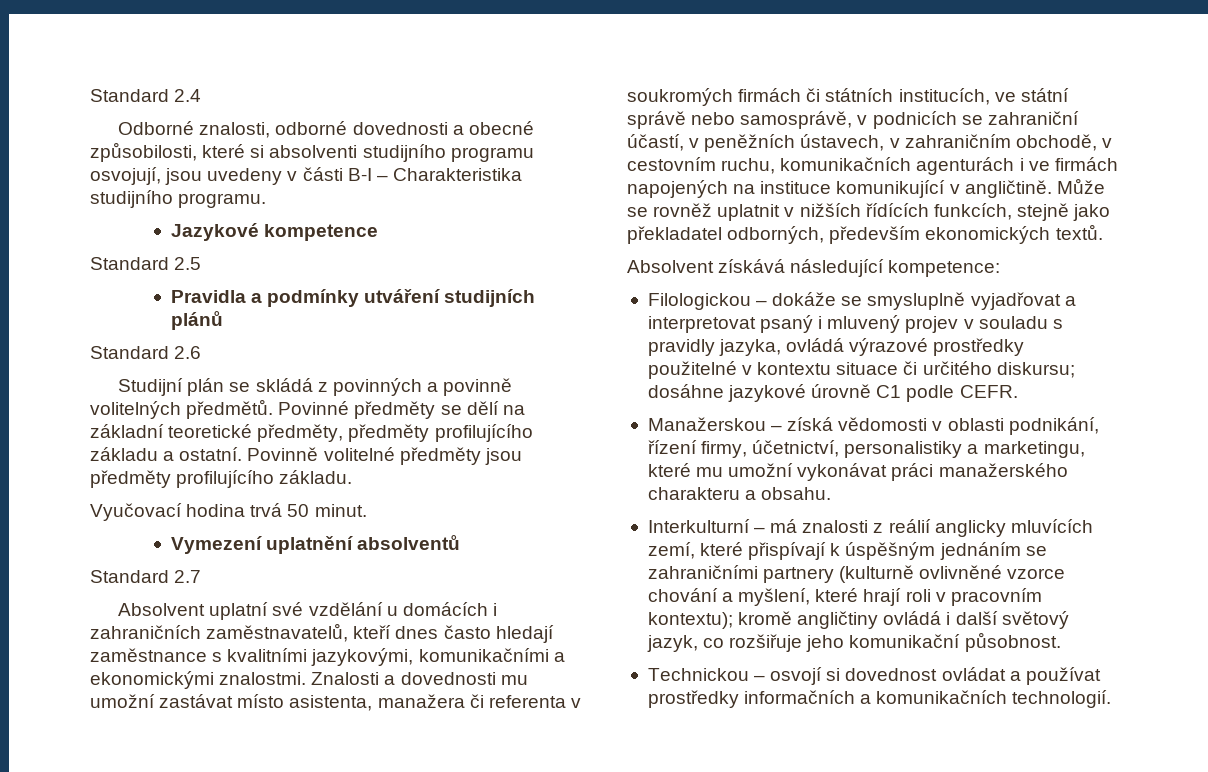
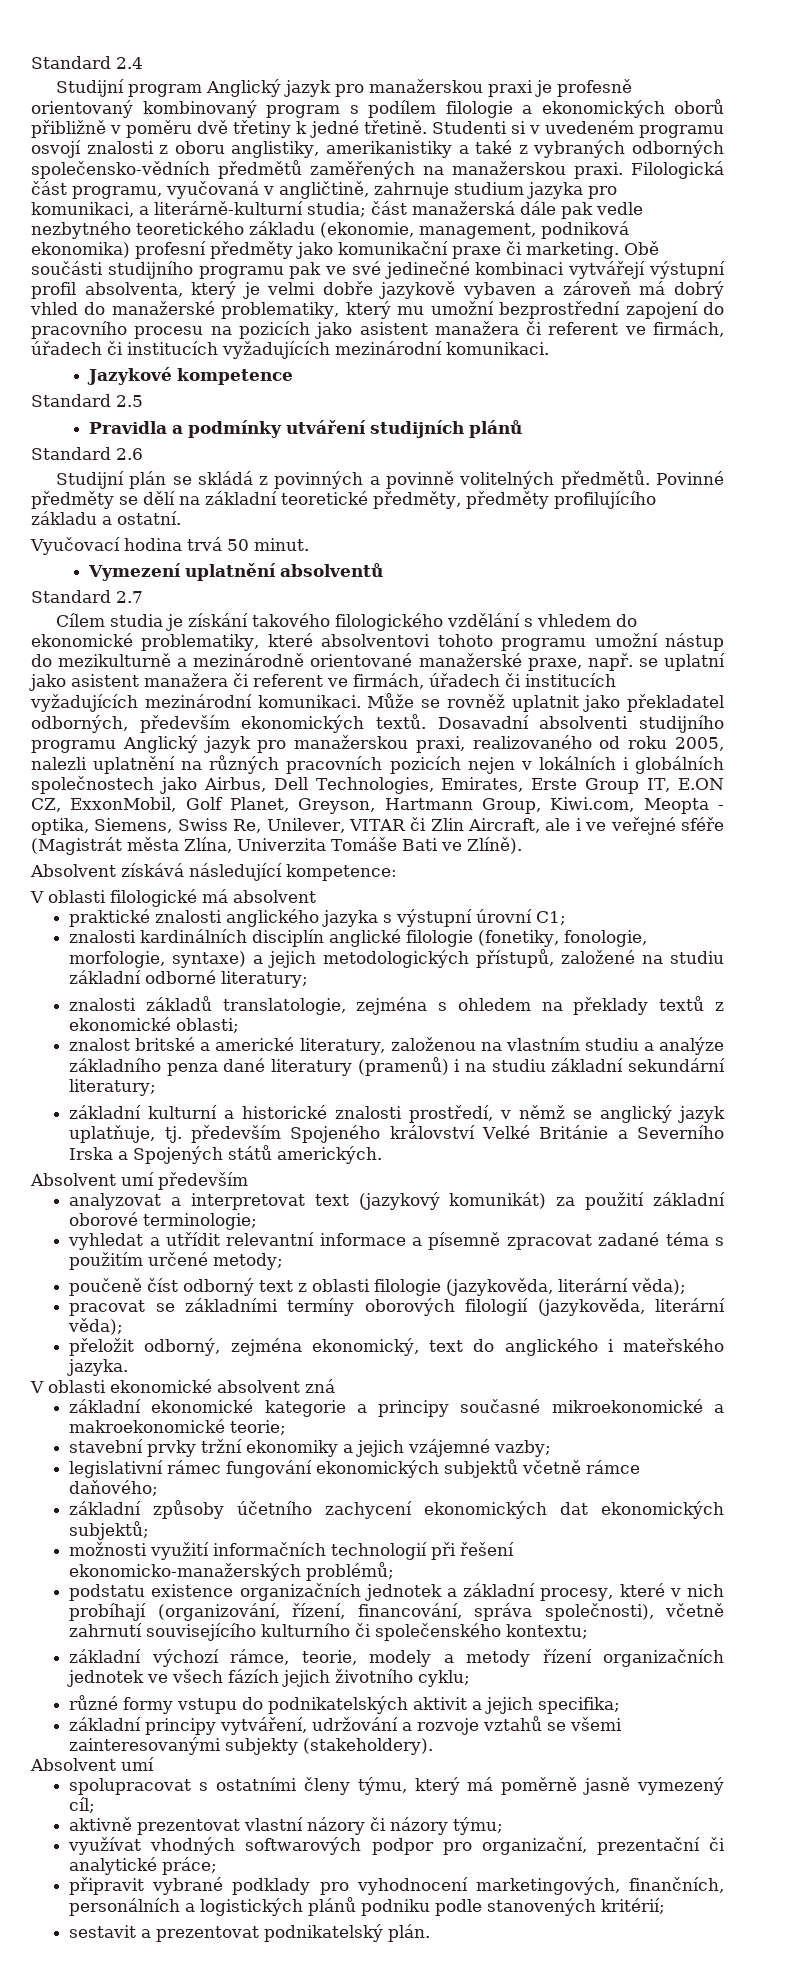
[118,121,534,138] [90,142,534,162] [90,167,522,185] [90,190,267,208] Odborné znalosti, odborné dovednosti a obecné způsobilosti, které si absolventi studijního programu osvojují, jsou uvedeny v části B-I – Charakteristika studijního programu. -> [55,79,632,97] [31,99,724,118] [31,120,724,138] [31,140,724,158] [31,160,724,179] [31,181,617,199] [31,201,643,219] [31,221,629,239] [31,241,659,259] [31,261,725,279] [31,281,724,299] [30,301,724,319] [31,321,724,339] [31,341,549,359] Studijní program Anglický jazyk pro manažerskou praxi je profesně orientovaný kombinovaný program s podílem filologie a ekonomických oborů přibližně v poměru dvě třetiny k jedné třetině. Studenti si v uvedeném programu osvojí znalosti z oboru anglistiky, amerikanistiky a také z vybraných odborných společensko-vědních předmětů zaměřených na manažerskou praxi. Filologická část programu, vyučovaná v angličtině, zahrnuje studium jazyka pro komunikaci, a literárně-kulturní studia; část manažerská dále pak vedle nezbytného teoretického základu (ekonomie, management, podniková ekonomika) profesní předměty jako komunikační praxe či marketing. Obě součásti studijního programu pak ve své jedinečné kombinaci vytvářejí výstupní profil absolventa, který je velmi dobře jazykově vybaven a zároveň má dobrý vhled do manažerské problematiky, který mu umožní bezprostřední zapojení do pracovního procesu na pozicích jako asistent manažera či referent ve firmách, úřadech či institucích vyžadujících mezinárodní komunikaci.
[247,447,522,465] [90,470,353,488] Povinně volitelné předměty jsou předměty profilujícího základu. -> (181, 518) none
[118,602,497,620] [90,623,554,643] [90,648,565,666] [90,671,528,689] [90,694,581,711] [627,88,1069,106] [627,111,1079,129] [627,134,1112,152] [627,157,1118,175] [627,178,1105,198] [627,203,1069,221] Absolvent uplatní své vzdělání u domácích i zahraničních zaměstnavatelů, kteří dnes často hledají zaměstnance s kvalitními jazykovými, komunikačními a ekonomickými znalostmi. Znalosti a dovednosti mu umožní zastávat místo asistenta, manažera či referenta v soukromých firmách či státních institucích, ve státní správě nebo samosprávě, v podnicích se zahraniční účastí, v peněžních ústavech, v zahraničním obchodě, v cestovním ruchu, komunikačních agenturách i ve firmách napojených na instituce komunikující v angličtině. Může se rovněž uplatnit v nižších řídících funkcích, stejně -> [55,613,637,631] [31,633,724,651] [31,653,725,671] [29,673,616,691] [30,693,579,712] Cílem studia je získání takového filologického vzdělání s vhledem do ekonomické problematiky, které absolventovi tohoto programu umožní nástup do mezikulturně a mezinárodně orientované manažerské praxe, např. se uplatní jako asistent manažera či referent ve firmách, úřadech či institucích vyžadujících mezinárodní komunikaci. Může se rovněž uplatnit
[627,259,1001,277] [647,292,1076,310] [647,315,1063,333] [647,338,1025,356] [647,361,1075,379] [647,384,1018,402] [647,417,1099,435] [647,440,1085,458] [647,463,1068,481] [647,487,832,500] [647,519,1093,537] [647,542,1047,560] [647,565,1066,583] [647,588,1042,606] [647,611,1069,629] [646,632,1061,652] [647,667,1101,685] [647,690,1112,708] // Absolvent získává následující kompetence: // Filologickou – dokáže se smysluplně vyjadřovat a interpretovat psaný i mluvený projev v souladu s pravidly jazyka, ovládá výrazové prostředky použitelné v kontextu situace či určitého diskursu; dosáhne jazykové úrovně C1 podle CEFR. // Manažerskou – získá vědomosti v oblasti podnikání, řízení firmy, účetnictví, personalistiky a marketingu, které mu umožní vykonávat práci manažerského charakteru a obsahu. // Interkulturní – má znalosti z reálií anglicky mluvících zemí, které přispívají k úspěšným jednáním se zahraničními partnery (kulturně ovlivněné vzorce chování a myšlení, které hrají roli v pracovním kontextu); kromě angličtiny ovládá i další světový jazyk, co rozšiřuje jeho komunikační působnost. // Technickou – osvojí si dovednost ovládat a používat prostředky informačních a komunikačních technologií. -> [437,715,725,733] [31,735,725,753] [31,755,725,774] [31,776,724,794] [31,797,724,814] [31,817,725,835] [31,837,522,855] [30,863,397,881] [30,889,316,907] [69,909,567,927] [69,929,648,947] [69,949,724,968] [69,970,309,988] [69,996,724,1015] [69,1017,240,1033] [69,1037,724,1055] [69,1057,726,1076] [69,1079,157,1096] [69,1105,725,1123] [69,1125,724,1143] [69,1145,383,1164] [30,1172,248,1190] [69,1192,725,1210] [69,1212,258,1230] [68,1232,724,1250] [69,1252,284,1270] [69,1278,687,1296] [69,1298,725,1316] [68,1318,124,1335] [69,1338,724,1356] [67,1359,129,1376] [30,1379,335,1393] [69,1399,724,1417] [69,1419,287,1435] [69,1439,552,1457] [69,1459,641,1478] [69,1480,159,1496] [69,1500,724,1519] [69,1521,150,1540] [69,1542,515,1560] [69,1562,395,1581] [69,1583,724,1601] [69,1603,724,1621] [69,1623,589,1641] [69,1649,724,1667] [67,1669,471,1687] [69,1695,621,1714] [69,1716,623,1735] [69,1737,434,1755] [30,1757,154,1771] [69,1777,724,1795] [69,1797,96,1813] [69,1817,504,1835] [68,1837,725,1855] [69,1857,218,1875] [69,1877,724,1895] [69,1897,666,1916] [69,1924,431,1942] Dosavadní absolventi studijního programu Anglický jazyk pro manažerskou praxi, realizovaného od roku 2005, nalezli uplatnění na různých pracovních pozicích nejen v lokálních i globálních společnostech jako Airbus, Dell Technologies, Emirates, Erste Group IT, E.ON CZ, ExxonMobil, Golf Planet, Greyson, Hartmann Group, Kiwi.com, Meopta - optika, Siemens, Swiss Re, Unilever, VITAR či Zlin Aircraft, ale i ve veřejné sféře (Magistrát města Zlína, Univerzita Tomáše Bati ve Zlíně). // Absolvent získává následující kompetence: // V oblasti filologické má absolvent // praktické znalosti anglického jazyka s výstupní úrovní C1; // znalosti kardinálních disciplín anglické filologie (fonetiky, fonologie, morfologie, syntaxe) a jejich metodologických přístupů, založené na studiu základní odborné literatury; // znalosti základů translatologie, zejména s ohledem na překlady textů z ekonomické oblasti; // znalost britské a americké literatury, založenou na vlastním studiu a analýze základního penza dané literatury (pramenů) i na studiu základní sekundární literatury; // základní kulturní a historické znalosti prostředí, v němž se anglický jazyk uplatňuje, tj. především Spojeného království Velké Británie a Severního Irska a Spojených států amerických. // Absolvent umí především // analyzovat a interpretovat text (jazykový komunikát) za použití základní oborové terminologie; // vyhledat a utřídit relevantní informace a písemně zpracovat zadané téma s použitím určené metody; // poučeně číst odborný text z oblasti filologie (jazykověda, literární věda); // pracovat se základními termíny oborových filologií (jazykověda, literární věda); // přeložit odborný, zejména ekonomický, text do anglického i mateřského jazyka. // V oblasti ekonomické absolvent zná // základní ekonomické kategorie a principy současné mikroekonomické a makroekonomické teorie; // stavební prvky tržní ekonomiky a jejich vzájemné vazby; // legislativní rámec fungování ekonomických subjektů včetně rámce daňového; // základní způsoby účetního zachycení ekonomických dat ekonomických subjektů; // možnosti využití informačních technologií při řešení ekonomicko-manažerských problémů; // podstatu existence organizačních jednotek a základní procesy, které v nich probíhají (organizování, řízení, financování, správa společnosti), včetně zahrnutí souvisejícího kulturního či společenského kontextu; // základní výchozí rámce, teorie, modely a metody řízení organizačních jednotek ve všech fázích jejich životního cyklu; // různé formy vstupu do podnikatelských aktivit a jejich specifika; // základní principy vytváření, udržování a rozvoje vztahů se všemi zainteresovanými subjekty (stakeholdery). // Absolvent umí // spolupracovat s ostatními členy týmu, který má poměrně jasně vymezený cíl; // aktivně prezentovat vlastní názory či názory týmu; // využívat vhodných softwarových podpor pro organizační, prezentační či analytické práce; // připravit vybrané podklady pro vyhodnocení marketingových, finančních, personálních a logistických plánů podniku podle stanovených kritérií; // sestavit a prezentovat podnikatelský plán.

